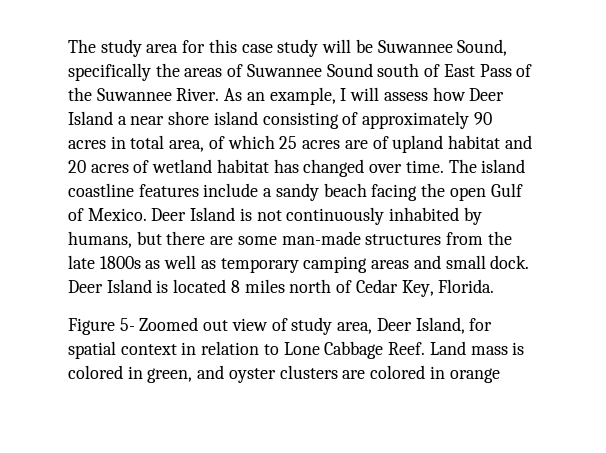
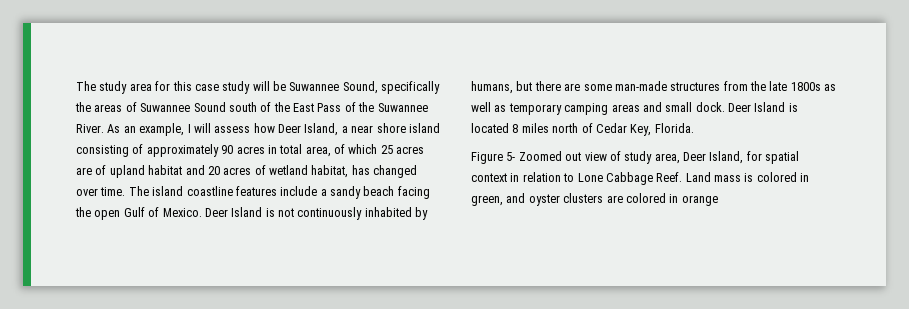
(441, 70) none -> [273,102,290,112] the
[68,111,113,125] Island -> [304,123,339,136] Island,
[216,159,269,173] habitat -> [311,165,349,178] habitat,

